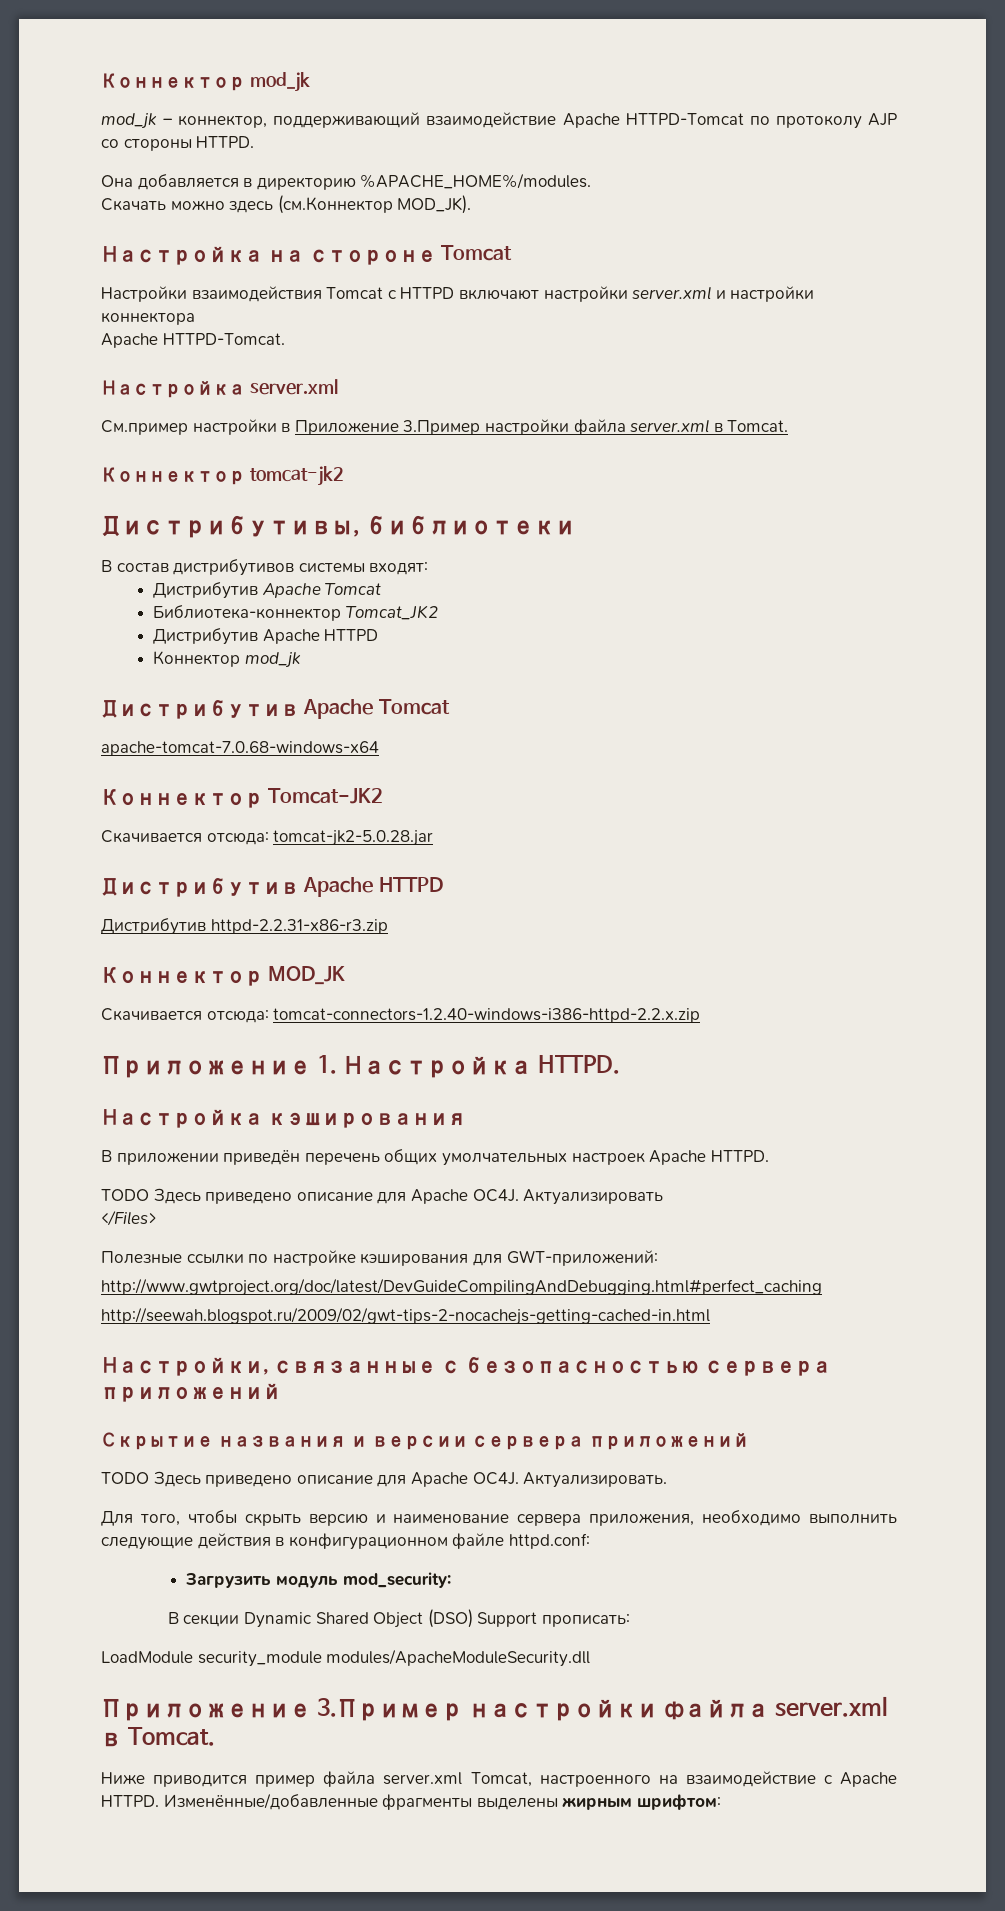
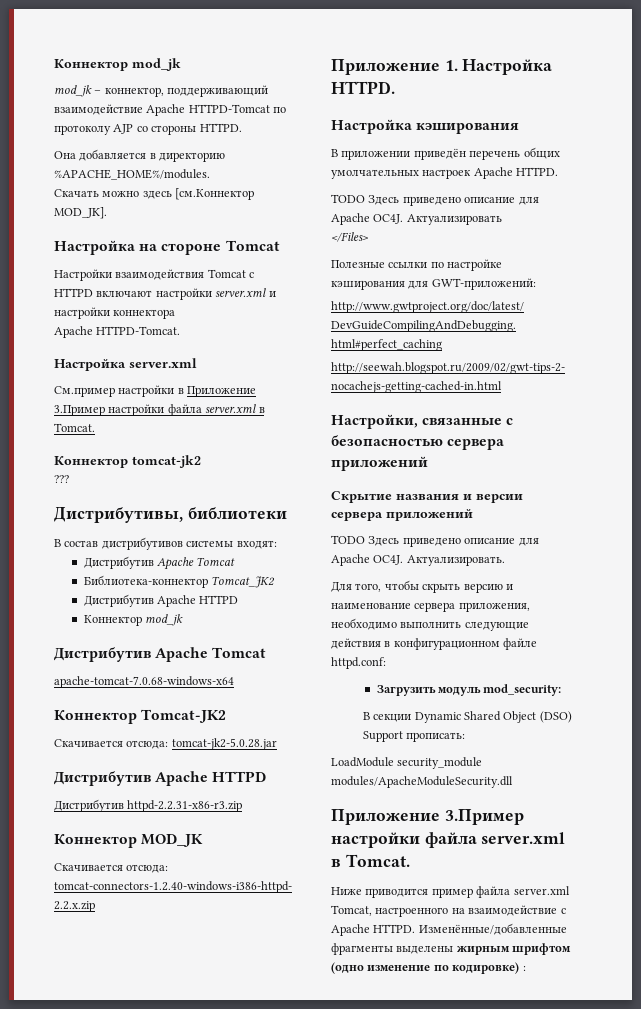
[277,195,472,214] (см.Коннектор MOD_JK). -> [175,188,255,200] [54,207,107,219] [см.Коннектор MOD_JK].
(344, 476) none -> [54,475,69,483] // ???
[636,1794,721,1810] шрифтом: -> [512,943,572,955] [331,962,526,974] шрифтом (одно изменение по кодировке) :

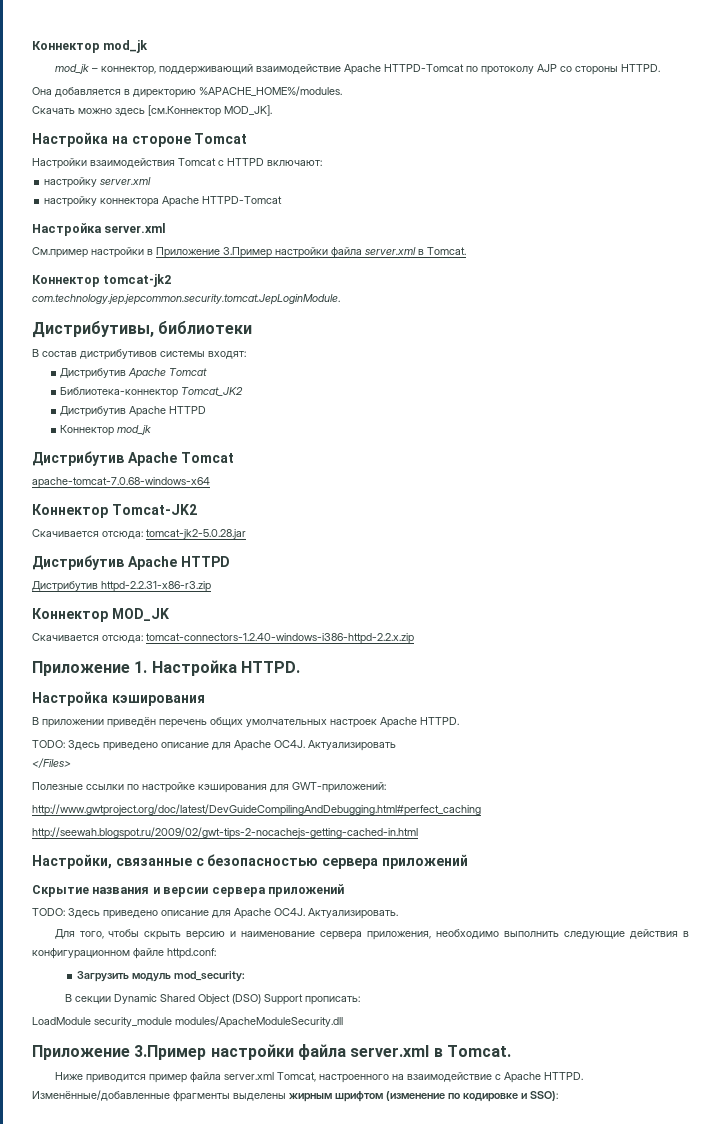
[96,288,276,300] [54,307,110,319] включают настройки server.xml и настройки -> [267,160,322,166] [44,177,152,188] [44,196,98,207] включают: // настройку server.xml // настройку
[54,326,181,338] // Apache HTTPD-Tomcat. -> [162,196,283,207] Apache HTTPD-Tomcat
[54,475,69,483] ??? -> [32,294,340,305] com.technology.jep.jepcommon.security.tomcat.JepLoginModule.
[331,194,365,203] TODO -> [32,740,65,748] TODO:
[331,535,365,544] TODO -> [32,908,65,916] TODO:
[331,962,526,974] (одно изменение по кодировке) : -> [386,1091,558,1102] (изменение по кодировке и SSO):

